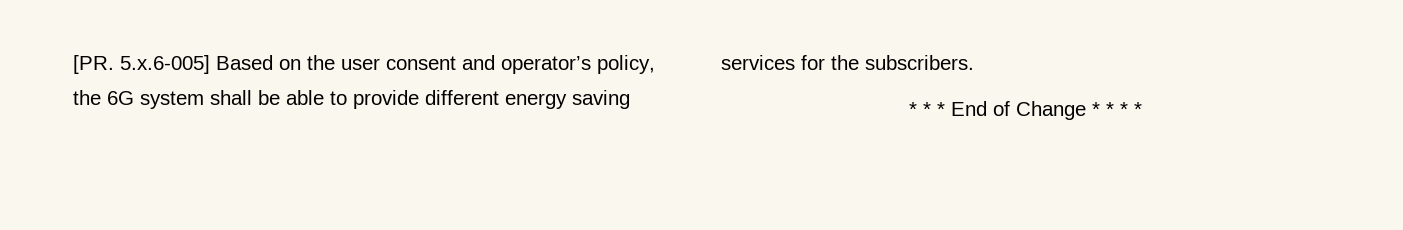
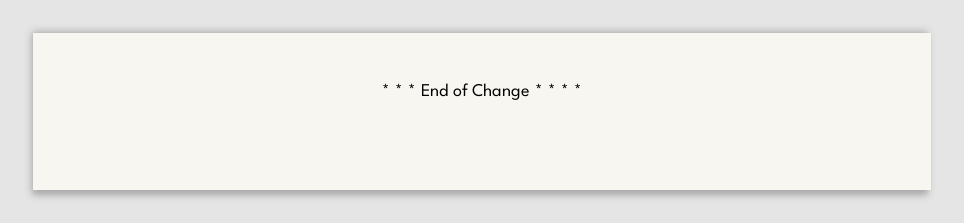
[73,55,655,74] [73,90,630,109] [721,55,974,70] [PR. 5.x.6-005] Based on the user consent and operator’s policy, the 6G system shall be able to provide different energy saving services for the subscribers. // -> (382, 89) none

